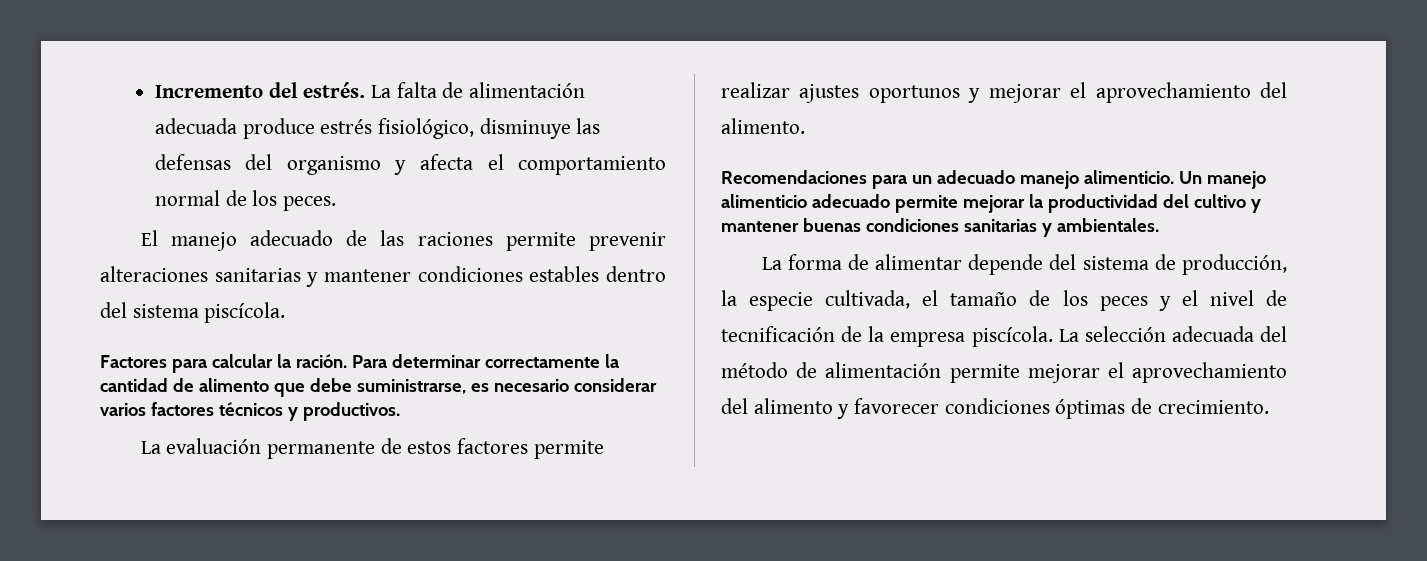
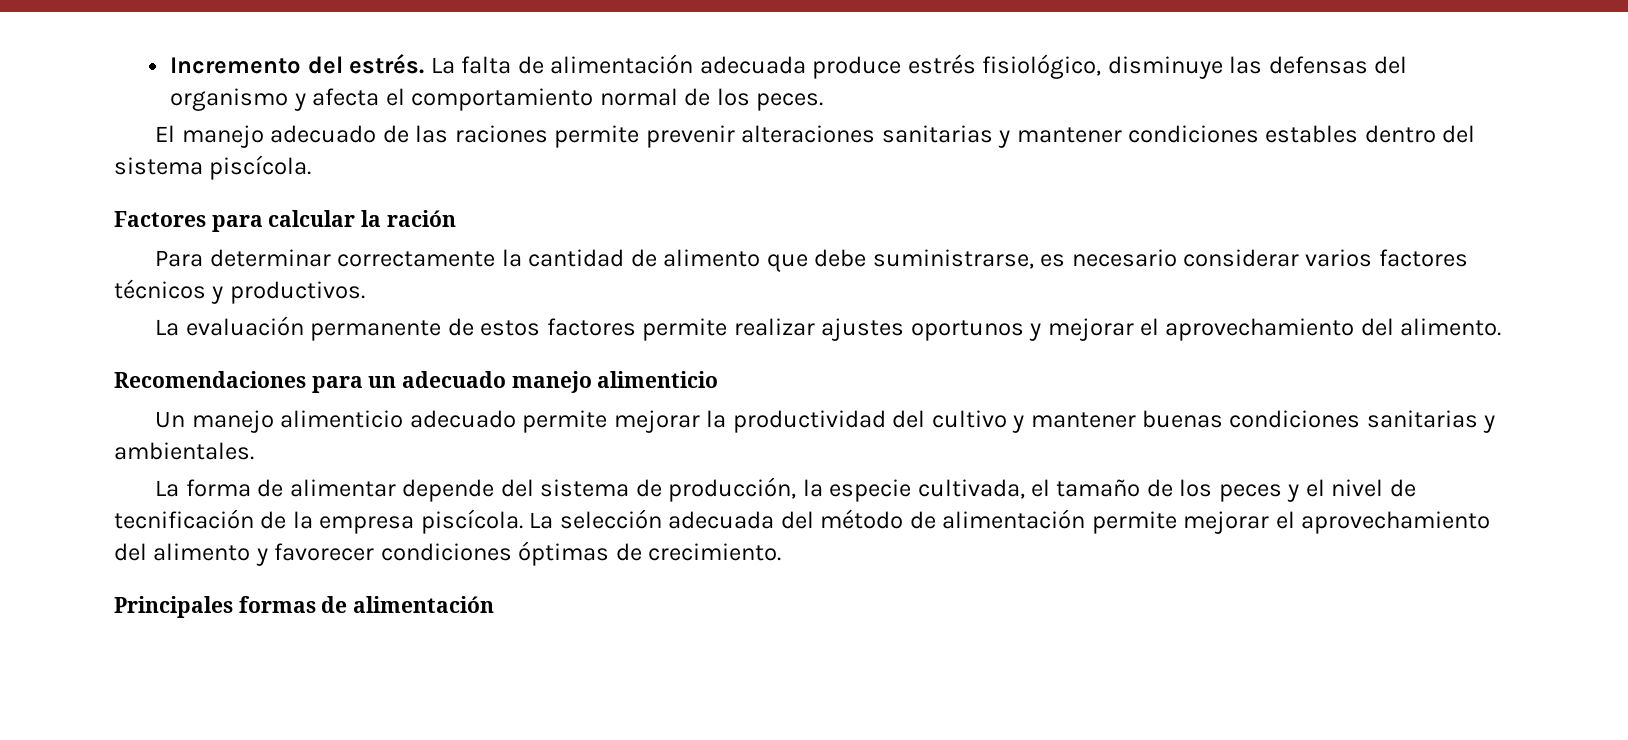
[295,354,347,368] ración. -> [386,210,456,227] ración //
[1083,170,1174,184] alimenticio. -> [597,371,719,388] alimenticio //
(1269, 407) none -> [114,596,495,618] // Principales formas de alimentación

